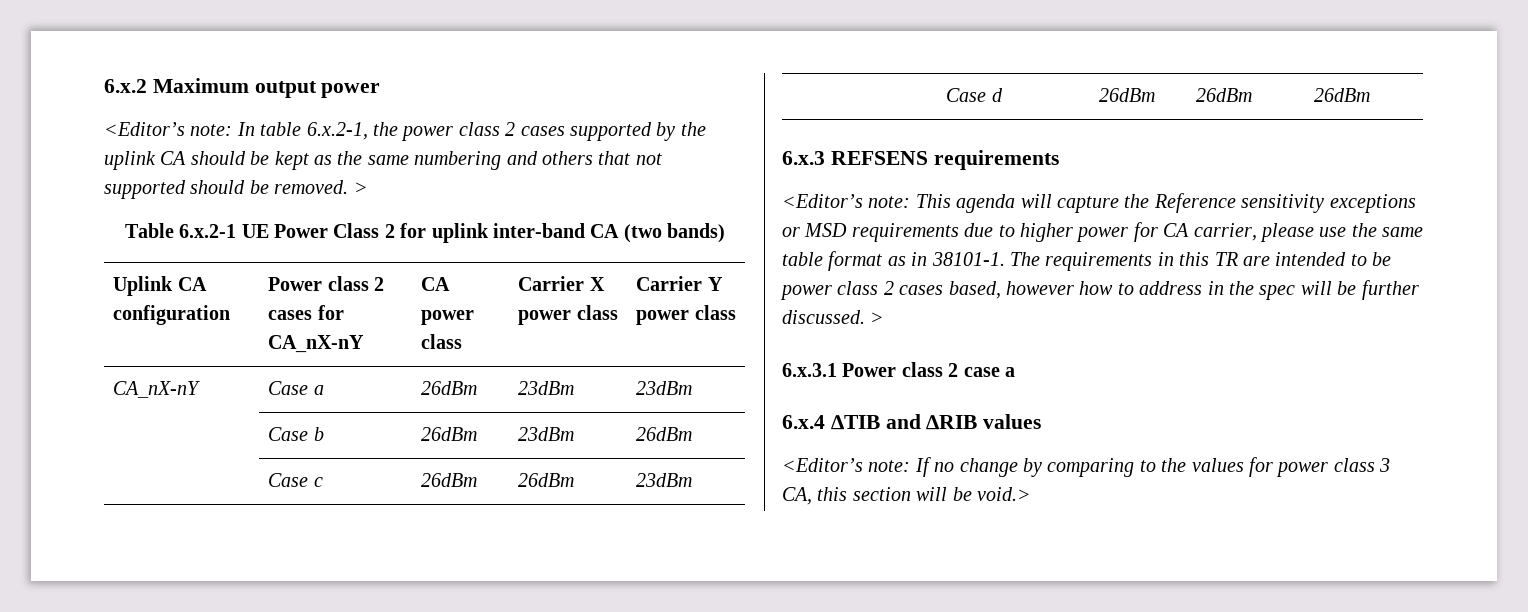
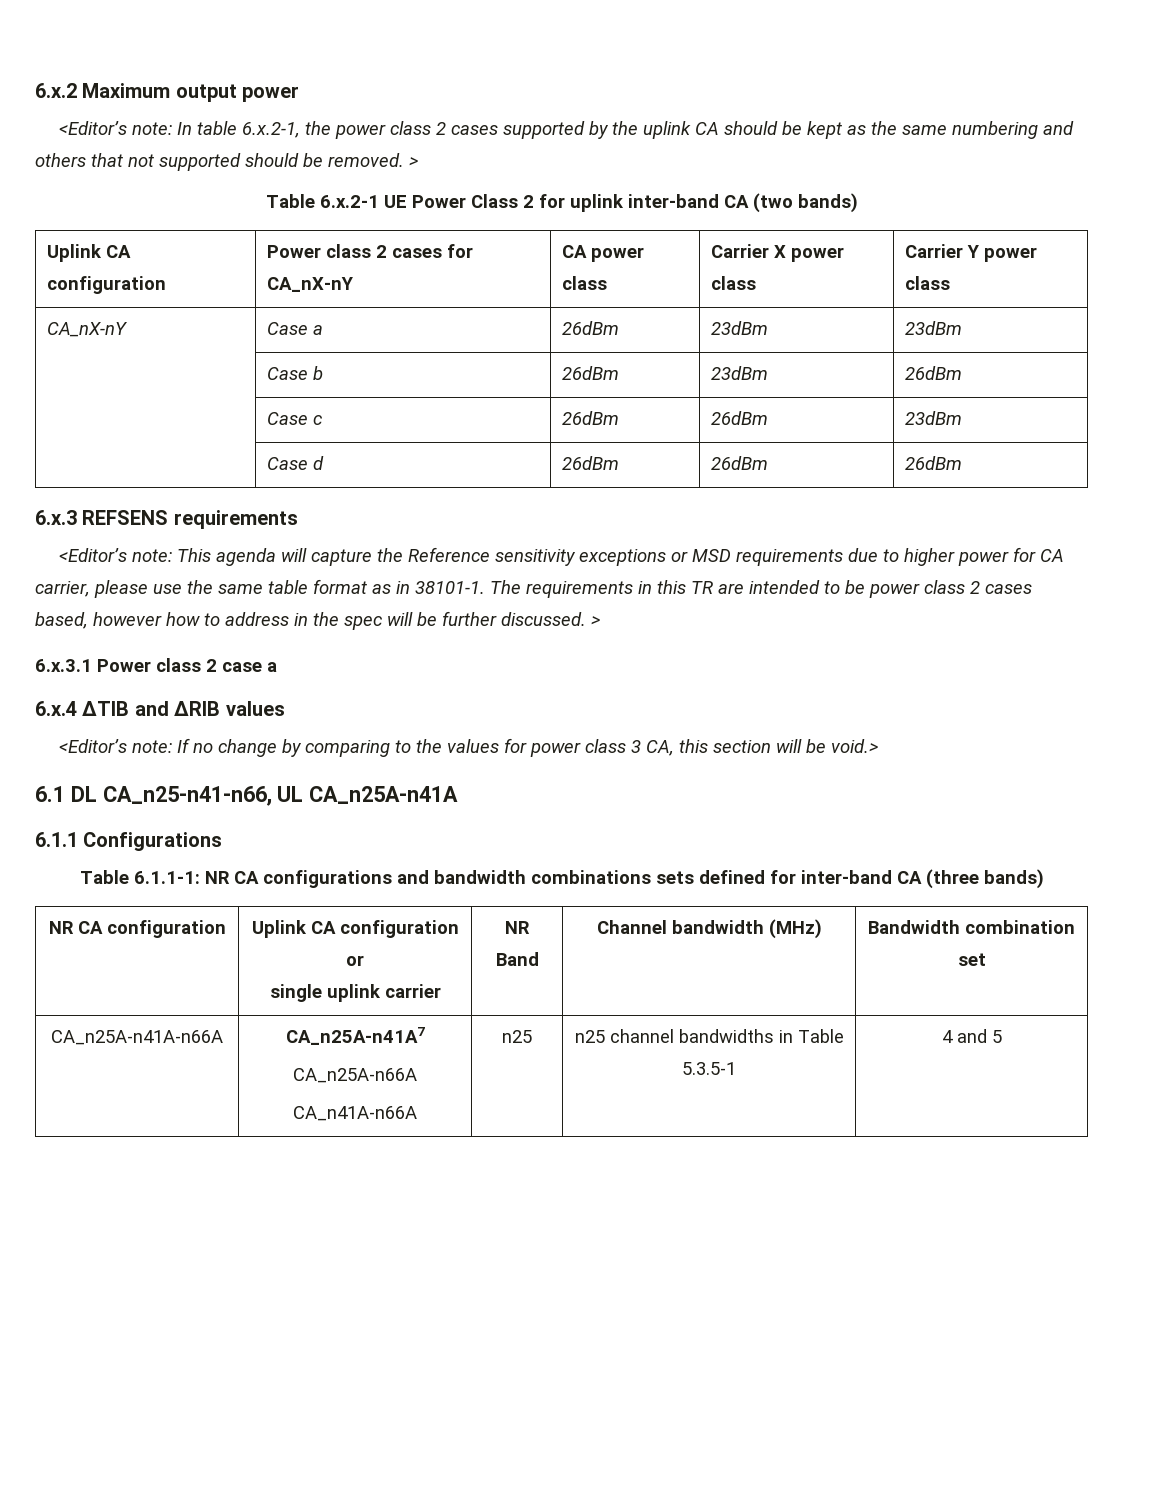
(1031, 494) none -> [35,786,459,806] [35,832,223,851] [79,869,1044,889] [48,920,226,938] [251,920,459,938] [346,955,364,966] [269,984,441,1002] [505,921,530,934] [495,952,539,966] [596,919,822,939] [868,920,1075,934] [957,953,986,966] [51,1030,223,1045] [286,1027,425,1045] [293,1068,417,1083] [293,1106,417,1121] [502,1030,532,1043] [574,1029,844,1043] [682,1062,736,1075] [941,1029,1002,1043] // 6.1 DL CA_n25-n41-n66, UL CA_n25A-n41A // 6.1.1 Configurations // Table 6.1.1-1: NR CA configurations and bandwidth combinations sets defined for inter-band CA (three bands) // NR CA configuration | Uplink CA configuration or // single uplink carrier | NR Band | Channel bandwidth (MHz) | Bandwidth combination set // CA_n25A-n41A-n66A | CA_n25A-n41A7 // CA_n25A-n66A // CA_n41A-n66A | n25 | n25 channel bandwidths in Table 5.3.5-1 | 4 and 5

